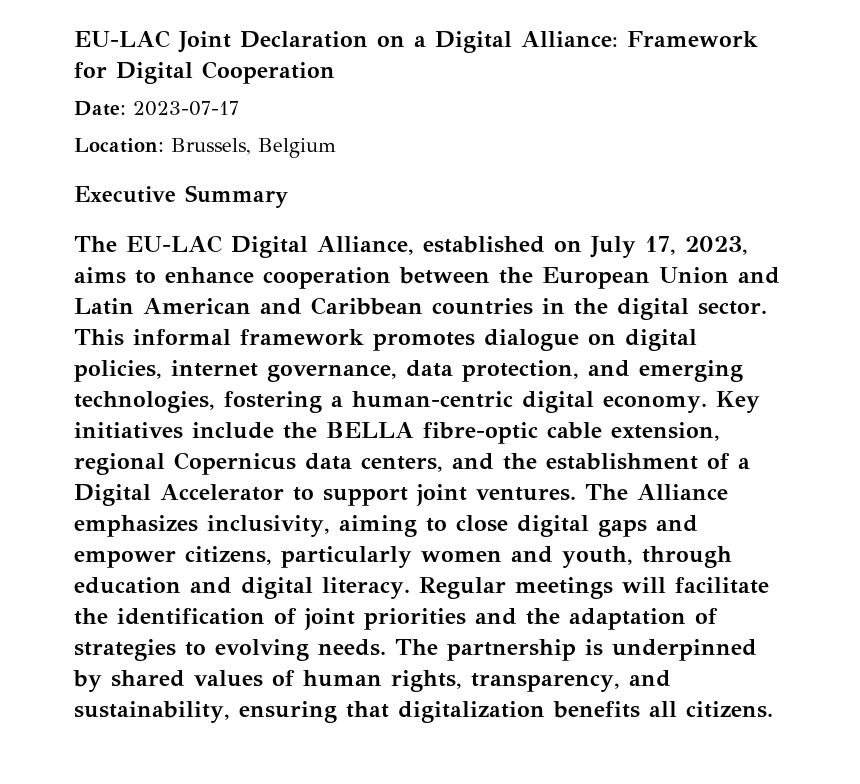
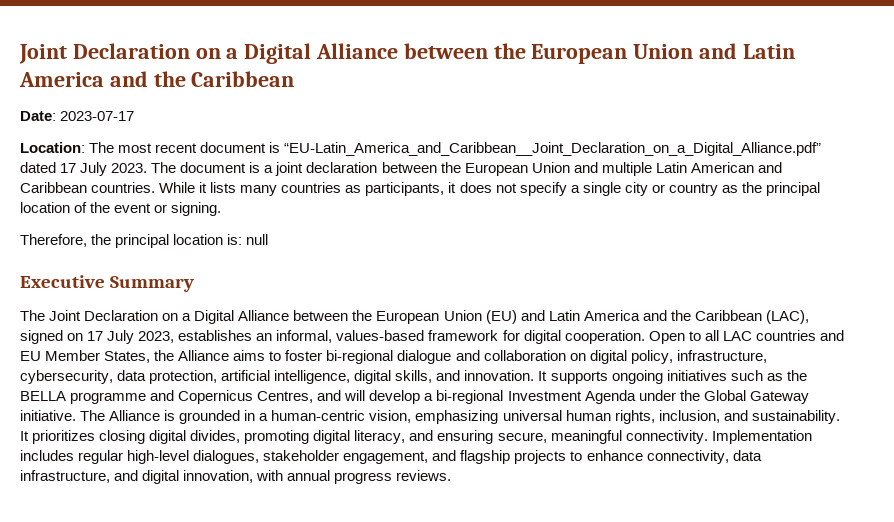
[74,30,758,53] [74,61,335,84] [74,101,239,116] [74,138,336,158] [74,185,288,208] [74,235,748,258] [74,267,391,289] EU-LAC Joint Declaration on a Digital Alliance: Framework for Digital Cooperation // Date: 2023-07-17 // Location: Brussels, Belgium // Executive Summary // The EU-LAC Digital Alliance, established on July 17, 2023, aims to enhance cooperation -> [19,43,399,64] Joint Declaration on a Digital Alliance
[143,297,767,320] [74,329,697,351] [74,360,743,382] [74,391,760,413] [74,422,720,444] [74,452,750,475] [74,484,728,506] [74,515,698,537] [74,546,732,568] [74,577,769,599] [74,608,718,630] [74,639,757,661] [73,670,671,692] [74,701,773,723] American and Caribbean countries in the digital sector. This informal framework promotes dialogue on digital policies, internet governance, data protection, and emerging technologies, fostering a human-centric digital economy. Key initiatives include the BELLA fibre-optic cable extension, regional Copernicus data centers, and the establishment of a Digital Accelerator to support joint ventures. The Alliance emphasizes inclusivity, aiming to close digital gaps and empower citizens, particularly women and youth, through education and digital literacy. Regular meetings will facilitate the identification of joint priorities and the adaptation of strategies to evolving needs. The partnership is underpinned by shared values of human rights, transparency, and sustainability, ensuring that digitalization benefits all citizens. -> [19,71,295,87] [20,111,135,121] [20,142,822,156] [20,162,782,176] [20,182,820,196] [20,202,222,216] [20,234,269,248] [20,275,195,292] [20,310,809,324] [20,330,844,344] [20,350,767,364] [20,370,807,384] [20,390,809,404] [20,410,840,424] [20,430,812,444] [20,450,762,464] [20,470,452,484] America and the Caribbean // Date: 2023-07-17 // Location: The most recent document is “EU-Latin_America_and_Caribbean__Joint_Declaration_on_a_Digital_Alliance.pdf” dated 17 July 2023. The document is a joint declaration between the European Union and multiple Latin American and Caribbean countries. While it lists many countries as participants, it does not specify a single city or country as the principal location of the event or signing. // Therefore, the principal location is: null // Executive Summary // The Joint Declaration on a Digital Alliance between the European Union (EU) and Latin America and the Caribbean (LAC), signed on 17 July 2023, establishes an informal, values-based framework for digital cooperation. Open to all LAC countries and EU Member States, the Alliance aims to foster bi-regional dialogue and collaboration on digital policy, infrastructure, cybersecurity, data protection, artificial intelligence, digital skills, and innovation. It supports ongoing initiatives such as the BELLA programme and Copernicus Centres, and will develop a bi-regional Investment Agenda under the Global Gateway initiative. The Alliance is grounded in a human-centric vision, emphasizing universal human rights, inclusion, and sustainability. It prioritizes closing digital divides, promoting digital literacy, and ensuring secure, meaningful connectivity. Implementation includes regular high-level dialogues, stakeholder engagement, and flagship projects to enhance connectivity, data infrastructure, and digital innovation, with annual progress reviews.

